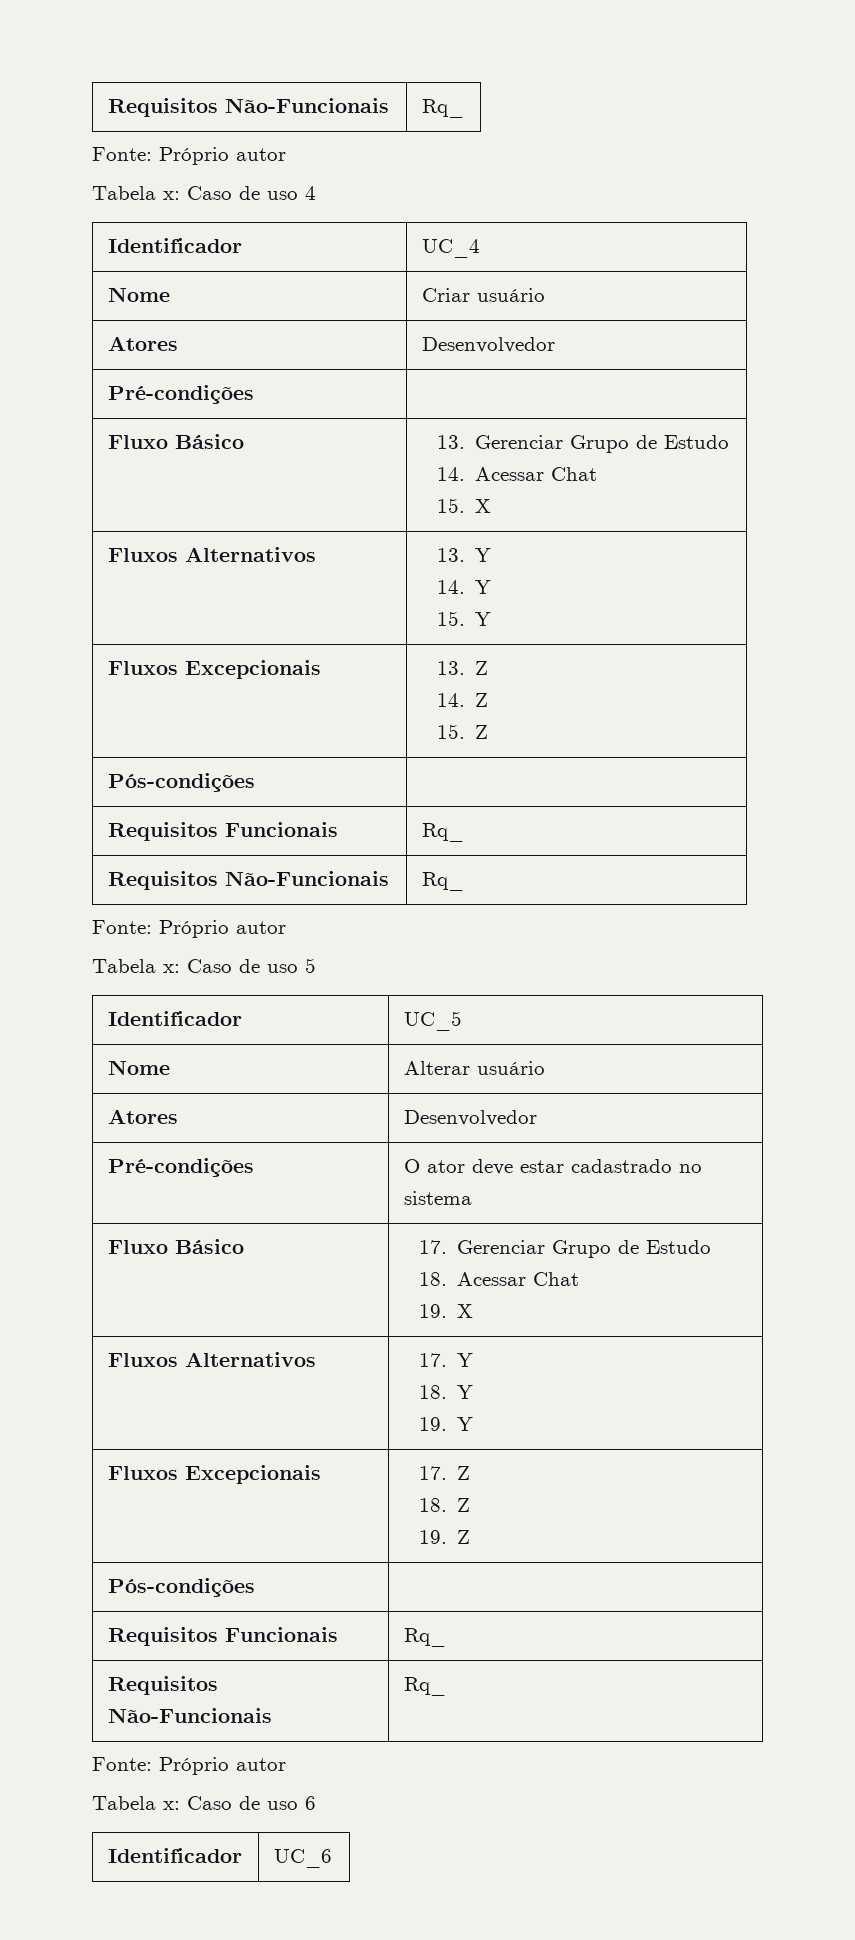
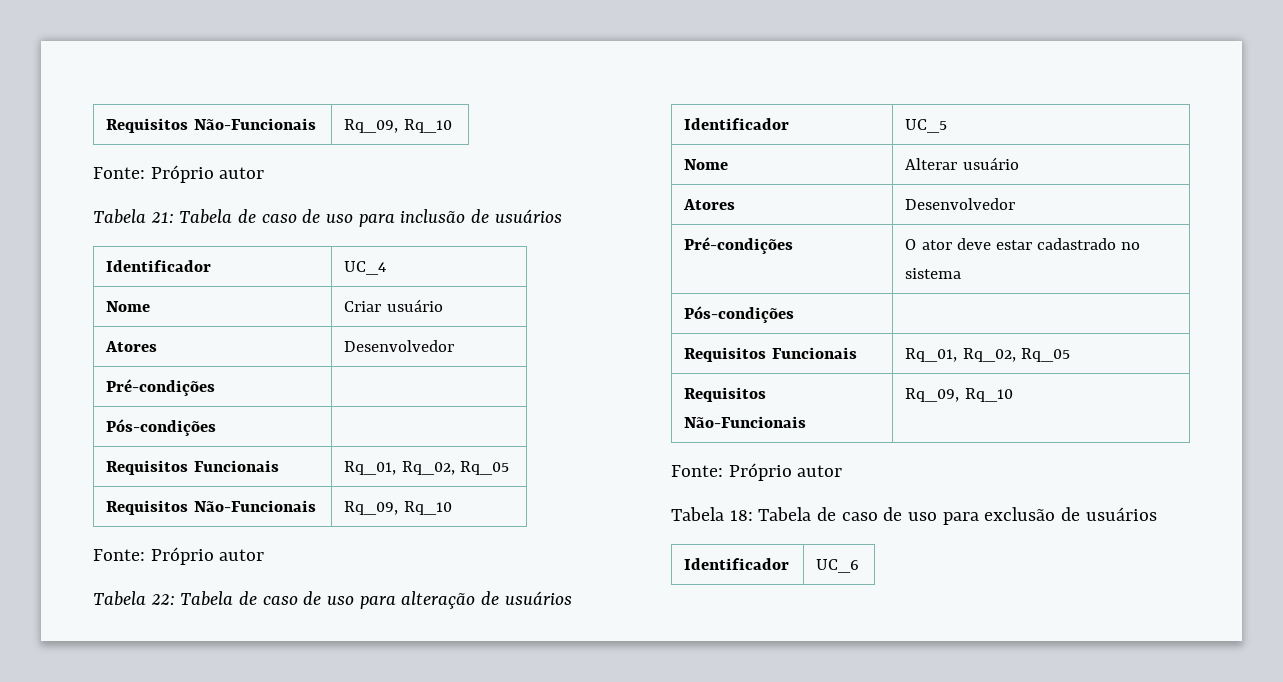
[107,98,389,117] [421,99,464,118] [92,147,286,165] [92,186,316,200] Requisitos Não-Funcionais | Rq_ // Fonte: Próprio autor // Tabela x: Caso de uso 4 -> [106,118,316,133] [344,119,452,133] [93,165,265,183] [93,209,562,227] Requisitos Não-Funcionais | Rq_09, Rq_10 // Fonte: Próprio autor // Tabela 21: Tabela de caso de uso para inclusão de usuários
[107,434,244,449] [436,435,729,453] [436,467,597,481] [436,498,491,513] [107,547,316,562] [436,548,491,562] [436,580,491,594] [436,611,491,626] [107,660,321,679] [436,661,488,675] [436,693,488,707] [436,724,488,739] [107,773,255,792] [107,822,338,841] [421,823,464,842] [107,871,389,890] [421,872,464,891] [92,920,286,938] [92,958,316,973] // Fluxo Básico | 13. Gerenciar Grupo de Estudo // 14. Acessar Chat // 15. X // Fluxos Alternativos | 13. Y // 14. Y // 15. Y // Fluxos Excepcionais | 13. Z // 14. Z // 15. Z // Pós-condições | // Requisitos Funcionais | Rq_ // Requisitos Não-Funcionais | Rq_ // Fonte: Próprio autor // Tabela x: Caso de uso 5 -> [106,419,217,436] [106,460,279,475] [344,461,509,475] [106,500,316,515] [344,501,452,515] [93,547,265,565] [93,591,572,609] // Pós-condições | // Requisitos Funcionais | Rq_01, Rq_02, Rq_05 // Requisitos Não-Funcionais | Rq_09, Rq_10 // Fonte: Próprio autor // Tabela 22: Tabela de caso de uso para alteração de usuários
[107,1239,244,1254] [418,1240,711,1258] [418,1272,579,1286] [418,1304,473,1318] [107,1352,316,1367] [418,1353,473,1367] [418,1385,473,1399] [418,1417,473,1431] [107,1465,321,1484] [418,1466,470,1480] [418,1498,470,1512] [418,1530,470,1544] [107,1578,255,1597] [107,1627,338,1646] [403,1628,446,1647] [107,1676,218,1695] [107,1708,272,1723] [403,1677,446,1696] [92,1757,286,1775] [92,1796,316,1810] // Fluxo Básico | 17. Gerenciar Grupo de Estudo // 18. Acessar Chat // 19. X // Fluxos Alternativos | 17. Y // 18. Y // 19. Y // Fluxos Excepcionais | 17. Z // 18. Z // 19. Z // Pós-condições | // Requisitos Funcionais | Rq_ // Requisitos Não-Funcionais | Rq_ // Fonte: Próprio autor // Tabela x: Caso de uso 6 -> [684,306,795,323] [684,347,857,362] [905,348,1070,362] [684,387,767,402] [684,416,807,428] [905,388,1013,402] [671,463,843,481] [671,507,1157,525] // Pós-condições | // Requisitos Funcionais | Rq_01, Rq_02, Rq_05 // Requisitos Não-Funcionais | Rq_09, Rq_10 // Fonte: Próprio autor // Tabela 18: Tabela de caso de uso para exclusão de usuários

